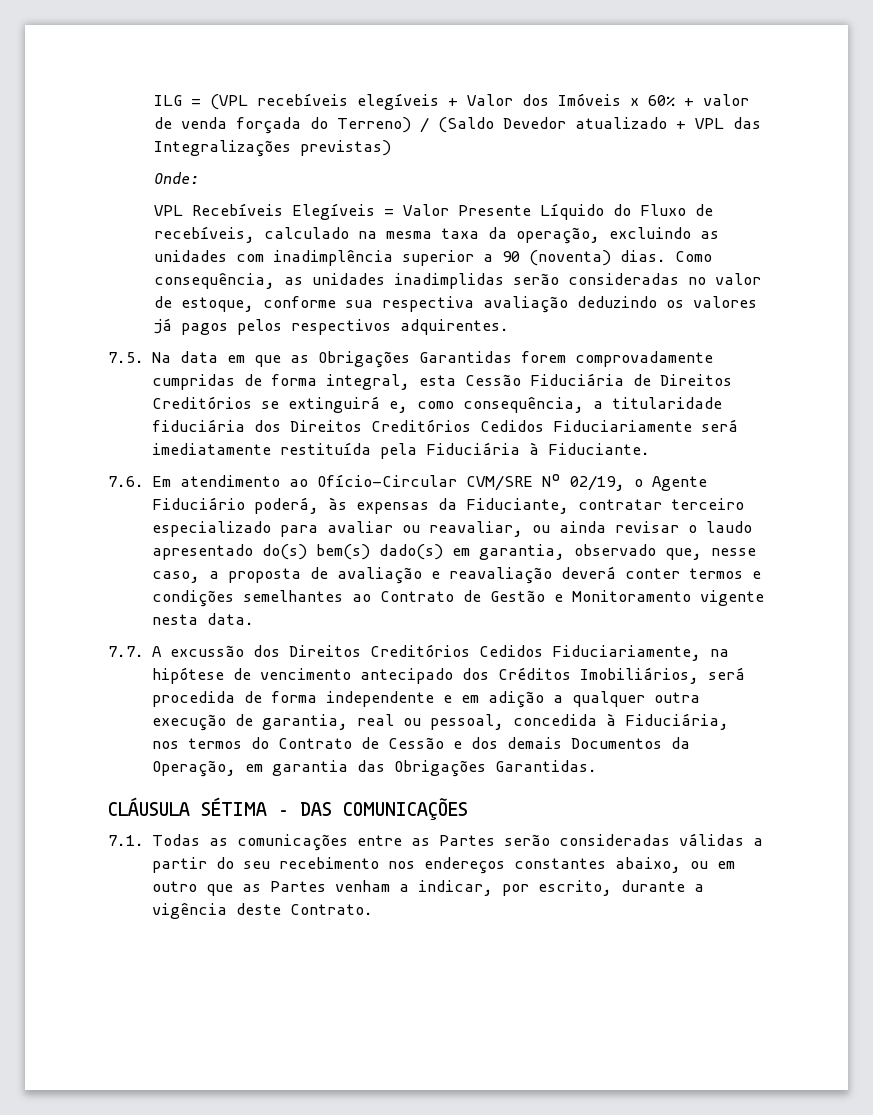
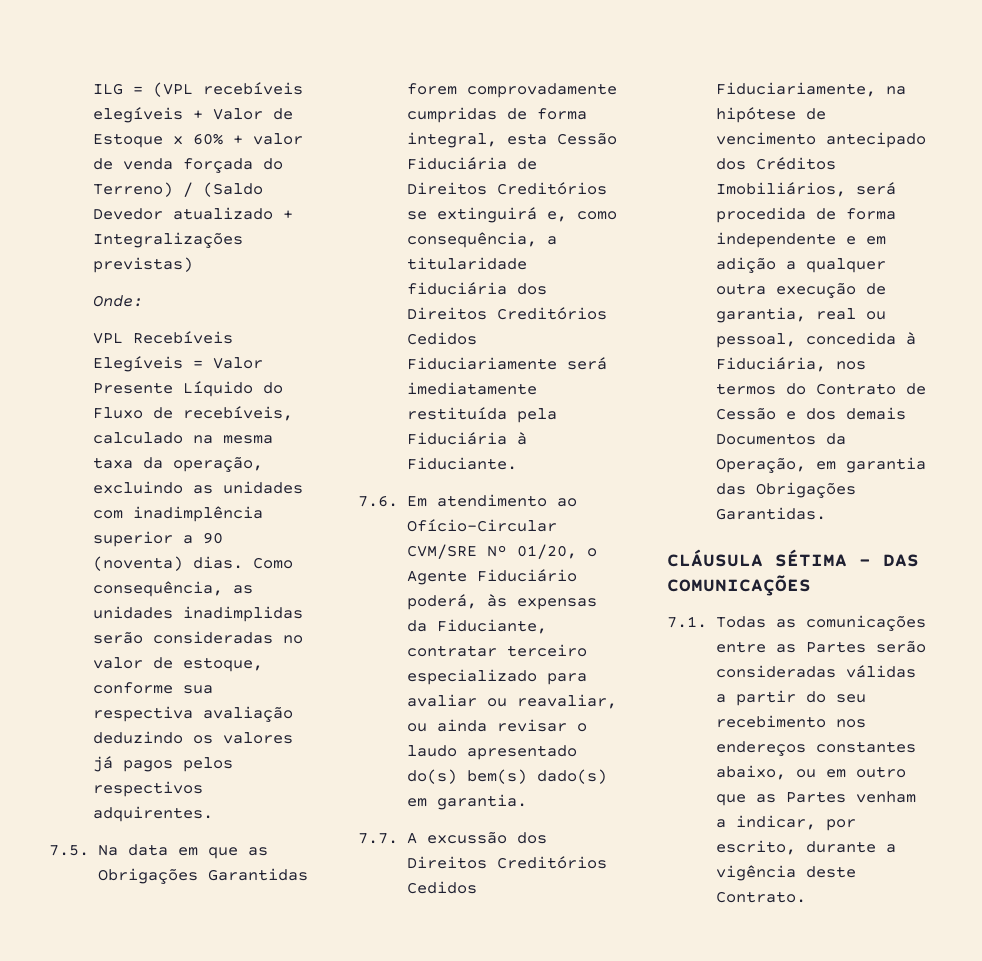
[522,93,622,106] dos Imóveis -> [272,108,293,120] [92,133,163,148] de Estoque
[695,117,762,129] VPL das -> (293, 214) none
[570,475,626,491] 02/19, -> [516,544,577,559] 01/20,
[479,544,757,560] [152,566,762,584] [152,590,765,607] [152,613,255,625] garantia, observado que, nesse caso, a proposta de avaliação e reavaliação deverá conter termos e condições semelhantes ao Contrato de Gestão e Monitoramento vigente nesta data. -> [436,794,527,810] garantia.

